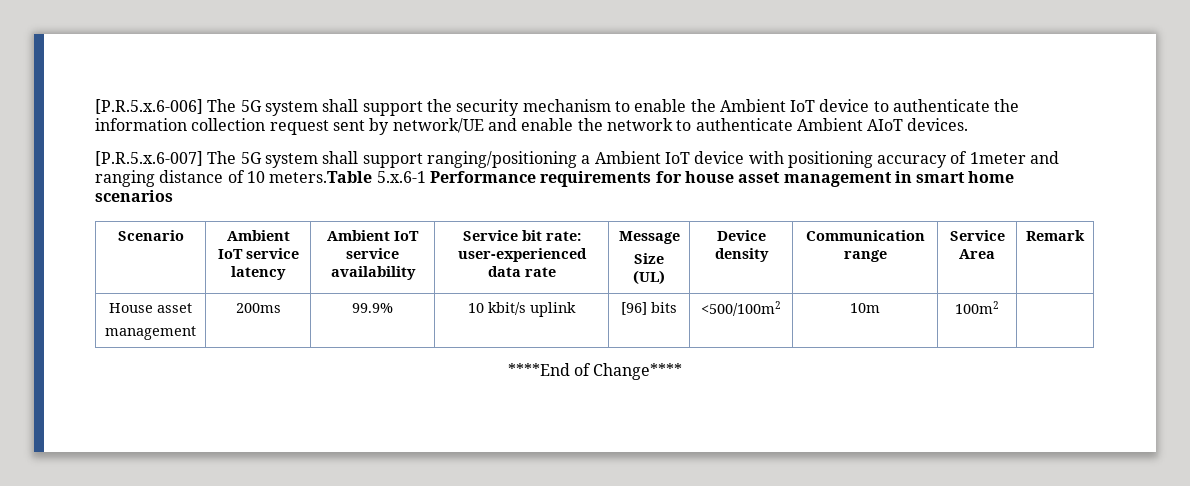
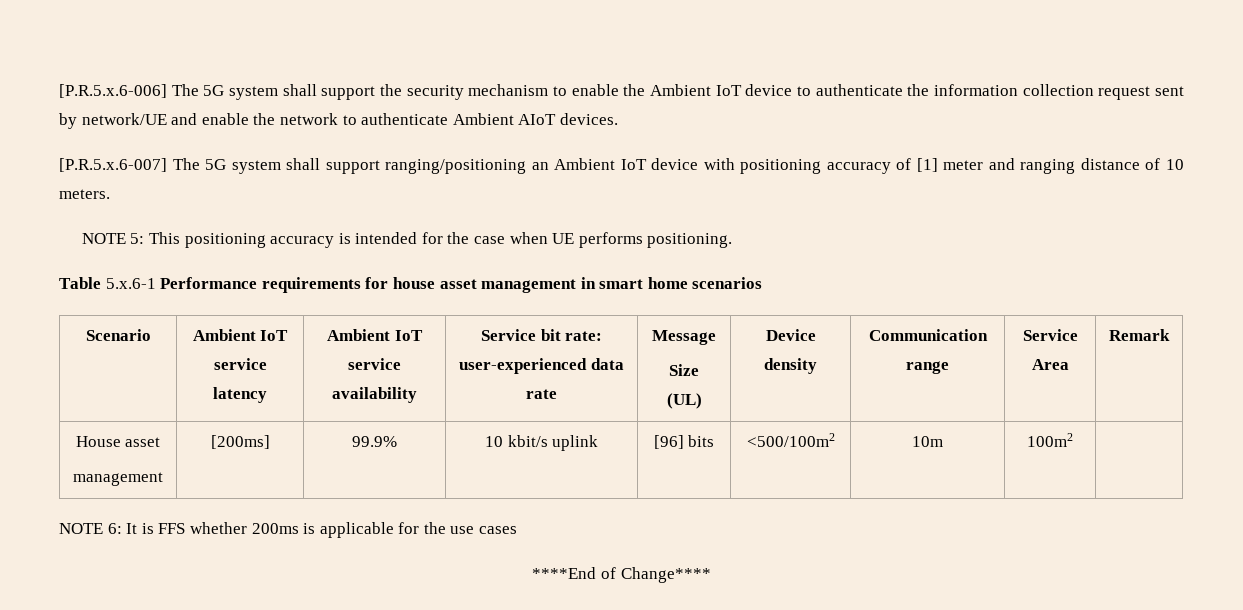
[581,155,591,164] a -> [531,162,549,170] an
[969,152,1026,164] 1meter -> [916,158,984,172] [1] meter
[269,171,373,183] meters.Table -> [59,189,110,199] [81,232,733,248] [59,277,101,289] meters. // NOTE 5: This positioning accuracy is intended for the case when UE performs positioning. // Table
[235,303,281,313] 200ms -> [210,435,270,449] [200ms]
(999, 307) none -> [59,522,518,538] // NOTE 6: It is FFS whether 200ms is applicable for the use cases

